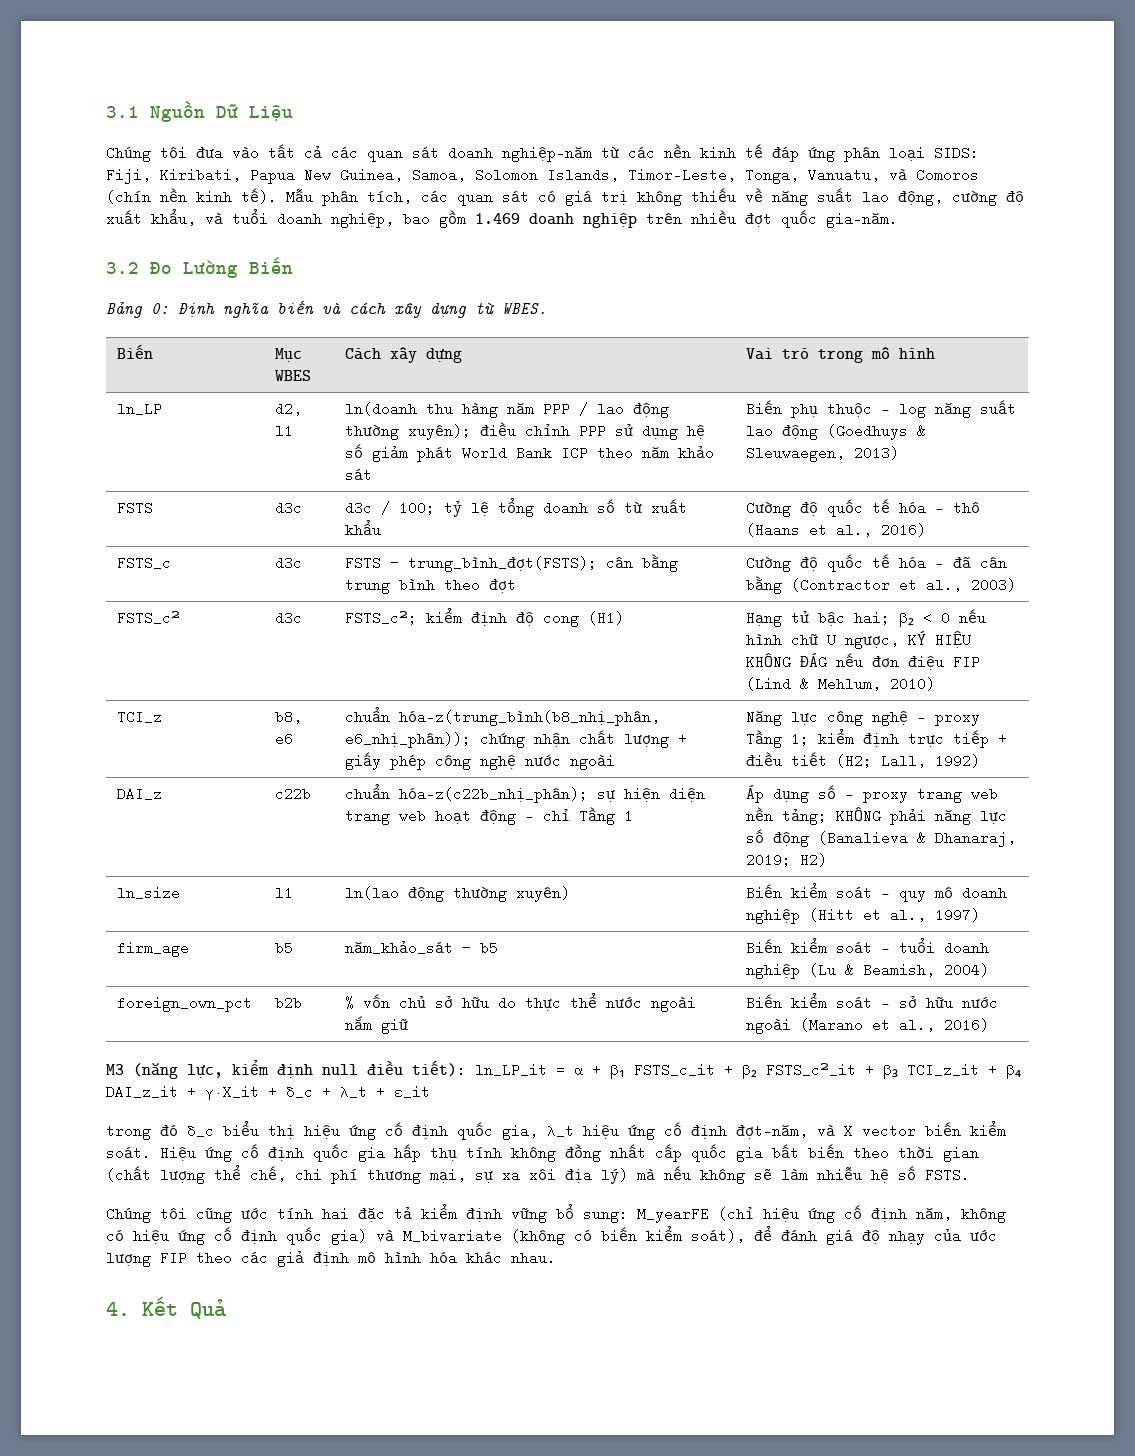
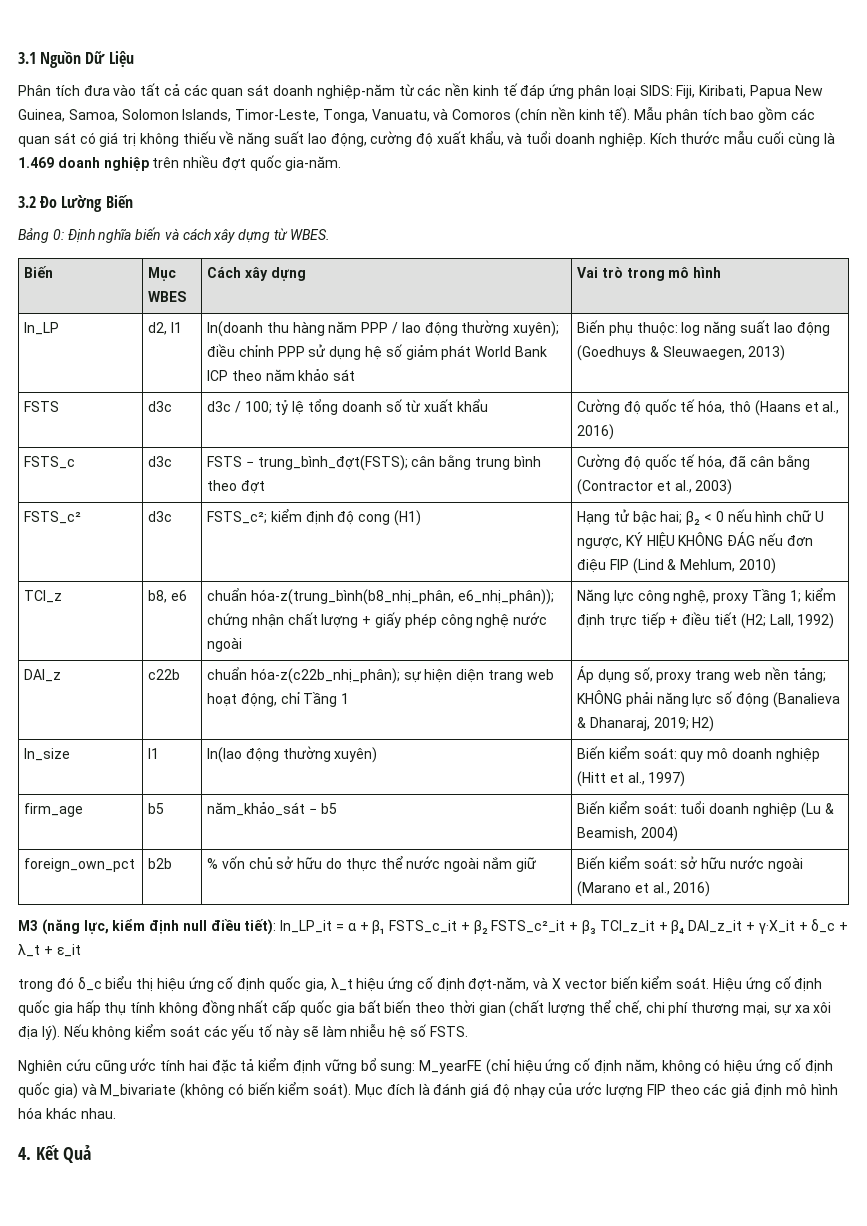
[106,146,187,162] Chúng tôi -> [18,85,80,96] Phân tích
[367,190,412,204] tích, -> [701,107,788,123] tích bao gồm
[331,210,466,228] nghiệp, bao gồm -> [598,130,835,147] nghiệp. Kích thước mẫu cuối cùng là
[827,402,891,417] thuộc — -> [636,322,678,336] thuộc:
[899,501,945,515] hóa — -> [698,400,726,414] hóa,
[899,556,945,570] hóa — -> [698,455,726,469] hóa,
[872,711,927,726] nghệ — -> [673,590,710,604] nghệ,
[480,810,535,825] động — -> [240,693,277,707] động,
[818,785,855,799] số — -> [633,667,653,682] số,
[836,887,891,898] soát — -> [643,747,677,759] soát:
[836,942,891,953] soát — -> [643,802,677,814] soát:
[836,997,891,1008] soát — -> [643,857,677,869] soát:
[601,1166,745,1184] lý) mà nếu không -> [41,1024,300,1041] lý). Nếu không kiểm soát các yếu tố này
[106,1207,187,1223] Chúng tôi -> [18,1059,91,1074] Nghiên cứu
[691,1226,772,1243] soát), để -> [313,1083,430,1099] soát). Mục đích là

